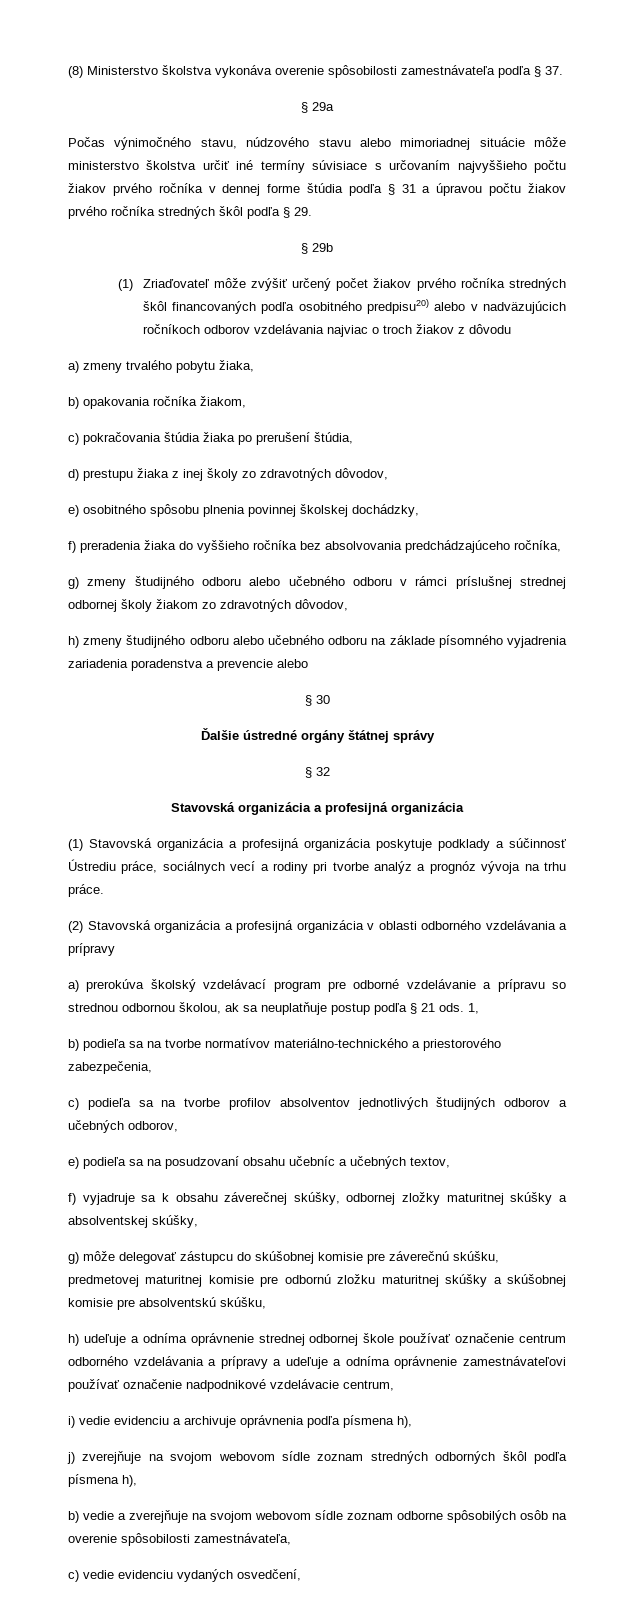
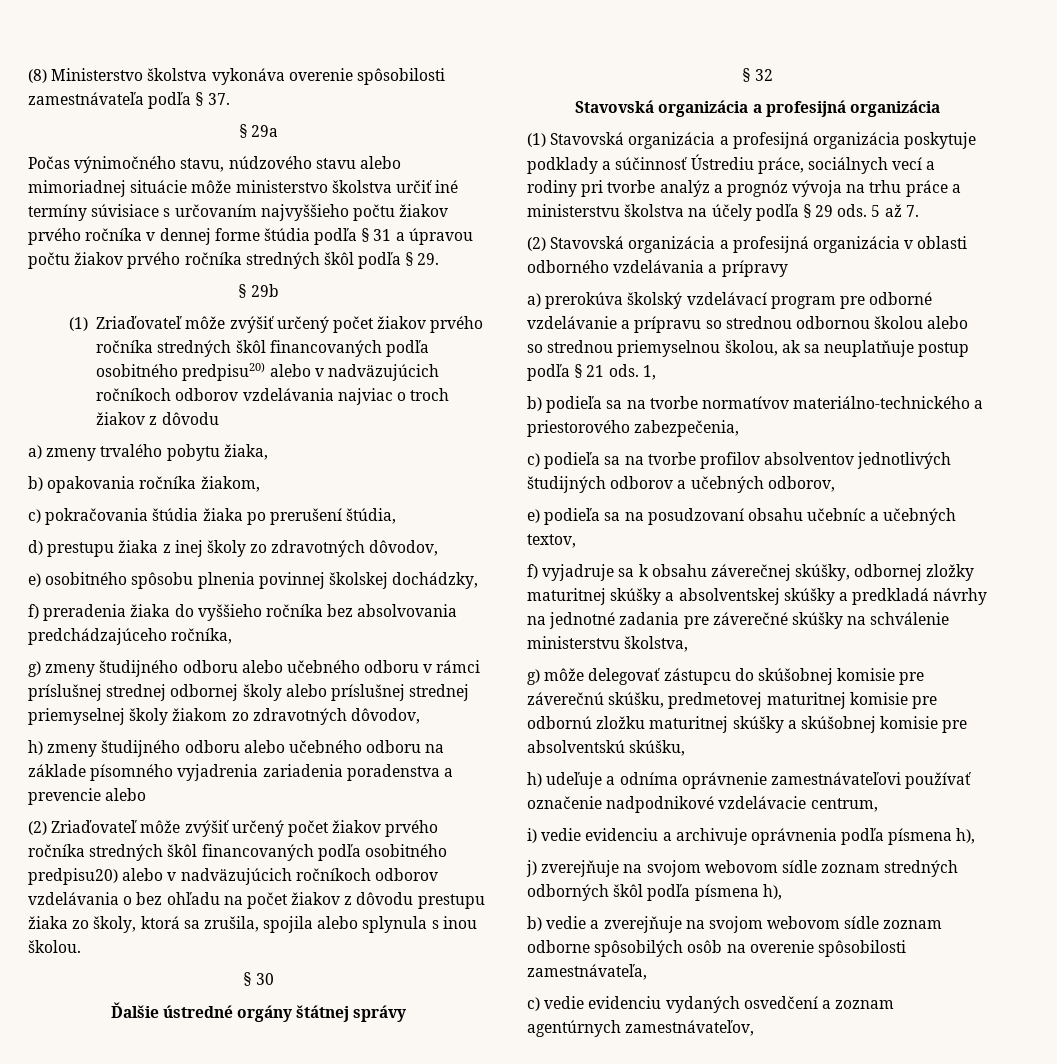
(152, 605) none -> [285,684,470,701] [28,708,169,725] alebo príslušnej strednej priemyselnej školy
(308, 663) none -> [28,820,439,837] [28,844,447,861] [28,868,438,885] [28,892,485,909] [28,916,477,933] [28,940,81,953] // (2) Zriaďovateľ môže zvýšiť určený počet žiakov prvého ročníka stredných škôl financovaných podľa osobitného predpisu20) alebo v nadväzujúcich ročníkoch odborov vzdelávania o bez ohľadu na počet žiakov z dôvodu prestupu žiaka zo školy, ktorá sa zrušila, spojila alebo splynula s inou školou.
[68,884,104,897] práce. -> [905,180,961,197] [527,204,919,221] práce a ministerstvu školstva na účely podľa § 29 ods. 5 až 7.
(175, 1007) none -> [874,316,969,329] [527,340,721,357] školou alebo so strednou priemyselnou
[152,1215,198,1228] skúšky, -> [783,588,988,605] [527,612,950,629] [527,636,689,652] skúšky a predkladá návrhy na jednotné zadania pre záverečné skúšky na schválenie ministerstvu školstva,
[258,1333,566,1346] [68,1356,458,1369] strednej odbornej škole používať označenie centrum odborného vzdelávania a prípravy a udeľuje a odníma oprávnenie -> (767, 780) none
[237,1569,301,1581] osvedčení, -> [743,996,895,1009] [527,1020,755,1037] osvedčení a zoznam agentúrnych zamestnávateľov,

